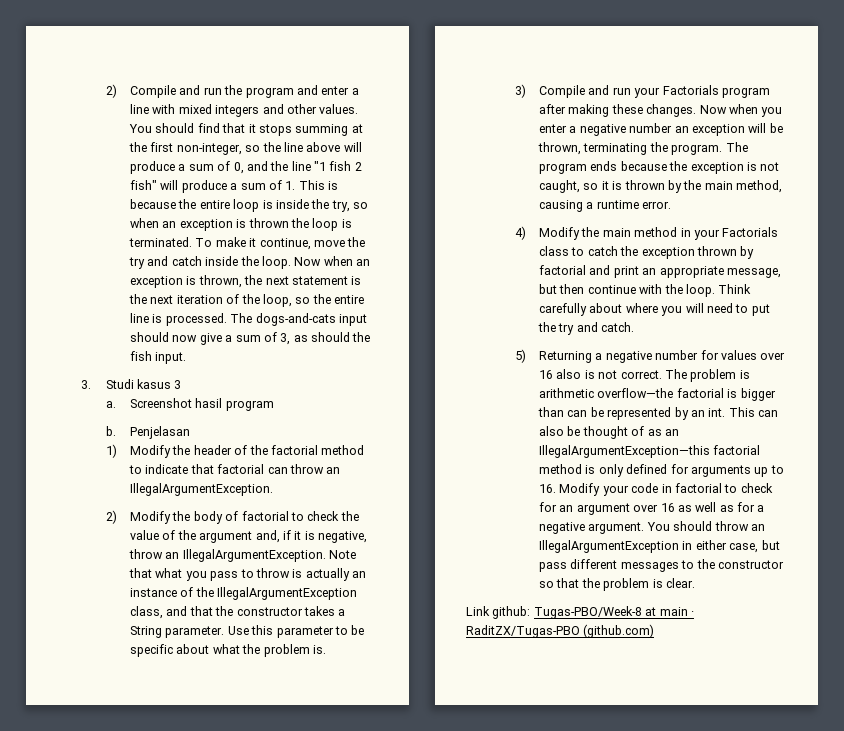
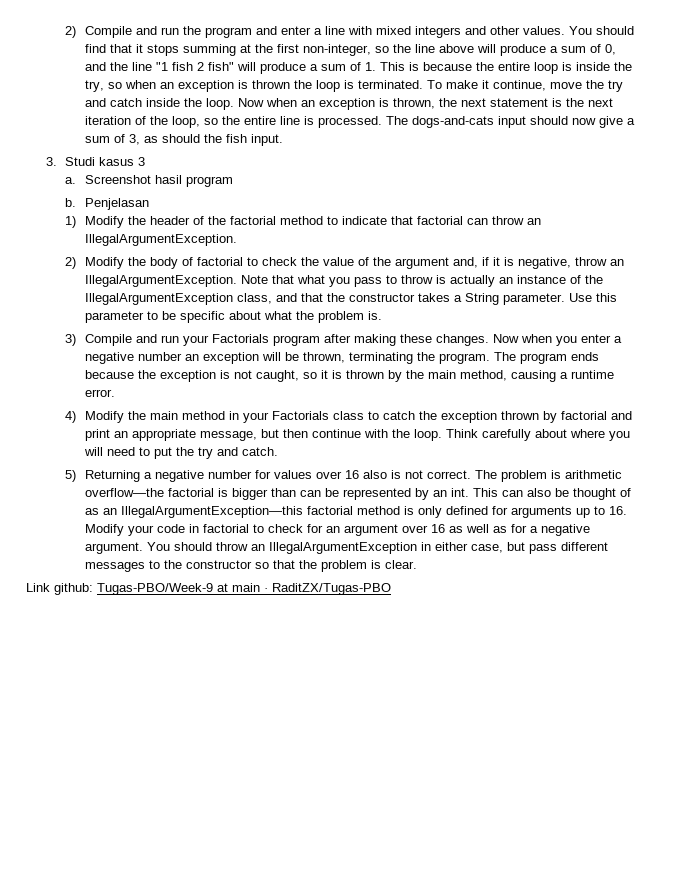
[533,606,642,619] Tugas-PBO/Week-8 -> [97,583,213,595] Tugas-PBO/Week-9
[583,624,655,638] (github.com) -> (391, 589) none

